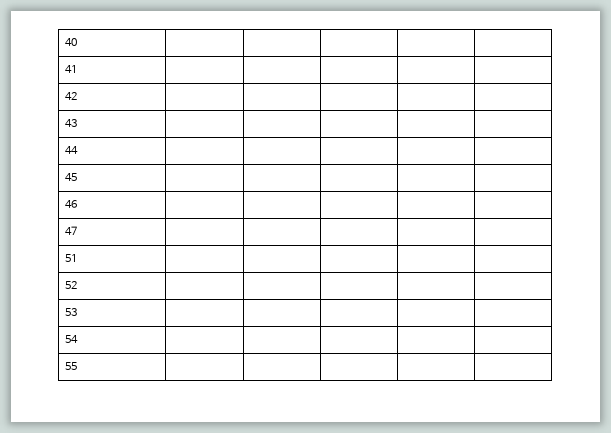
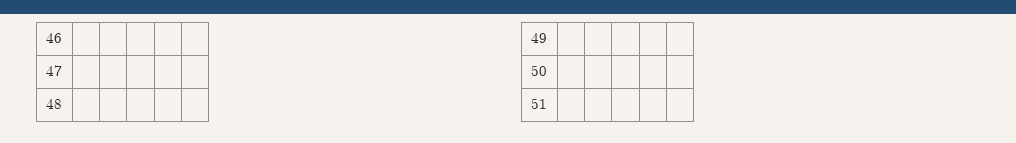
[64,38,77,46] [64,65,77,73] [64,92,77,100] [64,119,77,127] [64,146,78,154] [64,173,77,181] [64,200,77,208] [64,226,77,235] [64,254,77,262] [64,281,77,289] [64,308,77,316] [64,335,78,343] [64,362,77,370] 40 | | | | | // 41 | | | | | // 42 | | | | | // 43 | | | | | // 44 | | | | | // 45 | | | | | // 46 | | | | | // 47 | | | | | // 51 | | | | | // 52 | | | | | // 53 | | | | | // 54 | | | | | // 55 -> [45,33,62,43] [45,65,62,76] [45,99,62,109] [530,33,547,43] [530,65,547,76] [530,98,547,109] 46 | | | | | // 47 | | | | | // 48 | | | | | // 49 | | | | | // 50 | | | | | // 51

